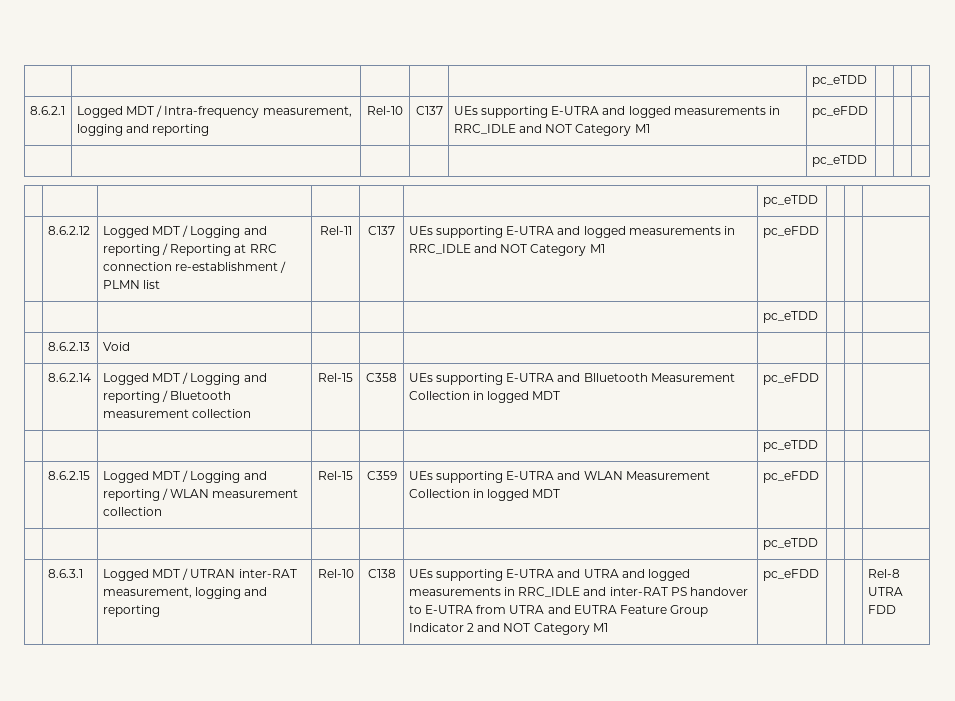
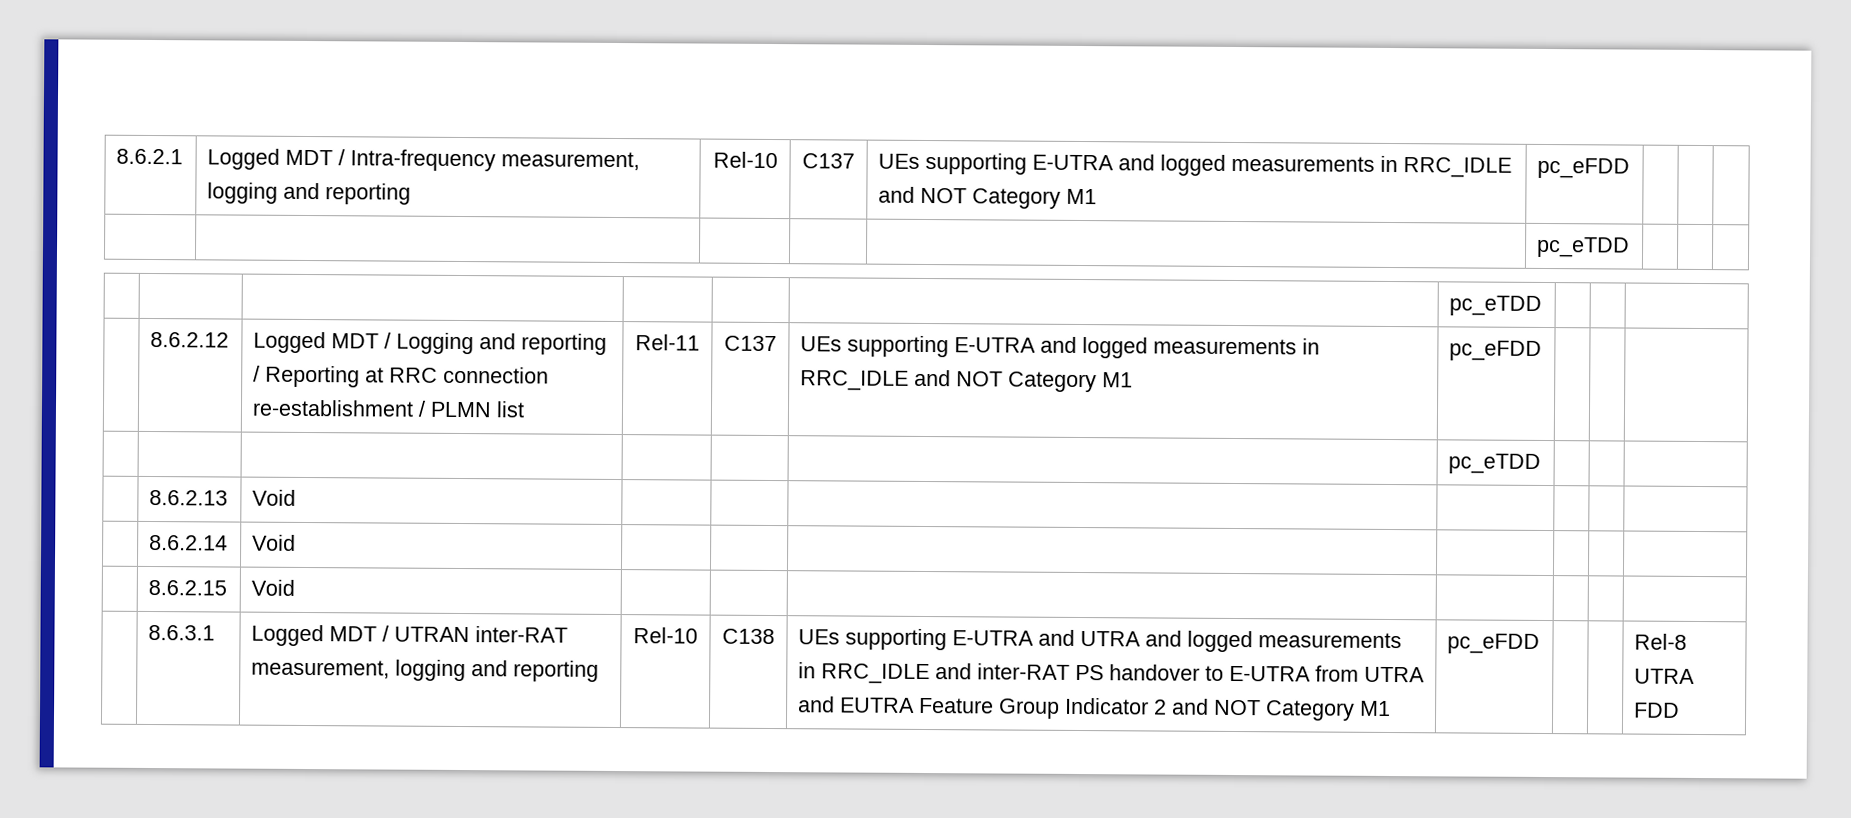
[811,75,867,87] | | | | | pc_eTDD | | | // -> (116, 156) none
[102,372,267,385] [102,390,232,403] [102,409,251,418] [318,373,353,382] [366,373,397,382] [408,373,735,385] [408,391,561,403] [762,373,819,385] [762,440,818,452] [47,471,90,480] [102,470,267,483] [102,488,299,501] [102,507,162,516] [318,471,353,480] [366,471,397,480] [408,471,710,483] [408,489,561,501] [762,471,819,483] [762,538,818,550] Logged MDT / Logging and reporting / Bluetooth measurement collection | Rel-15 | C358 | UEs supporting E-UTRA and Blluetooth Measurement Collection in logged MDT | pc_eFDD | | | // | | | | | | pc_eTDD | | | // | 8.6.2.15 | Logged MDT / Logging and reporting / WLAN measurement collection | Rel-15 | C359 | UEs supporting E-UTRA and WLAN Measurement Collection in logged MDT | pc_eFDD | | | // | | | | | | pc_eTDD -> [252,534,297,551] [148,579,228,596] [251,579,296,596] Void | | | | | | | // | 8.6.2.15 | Void | | | |

